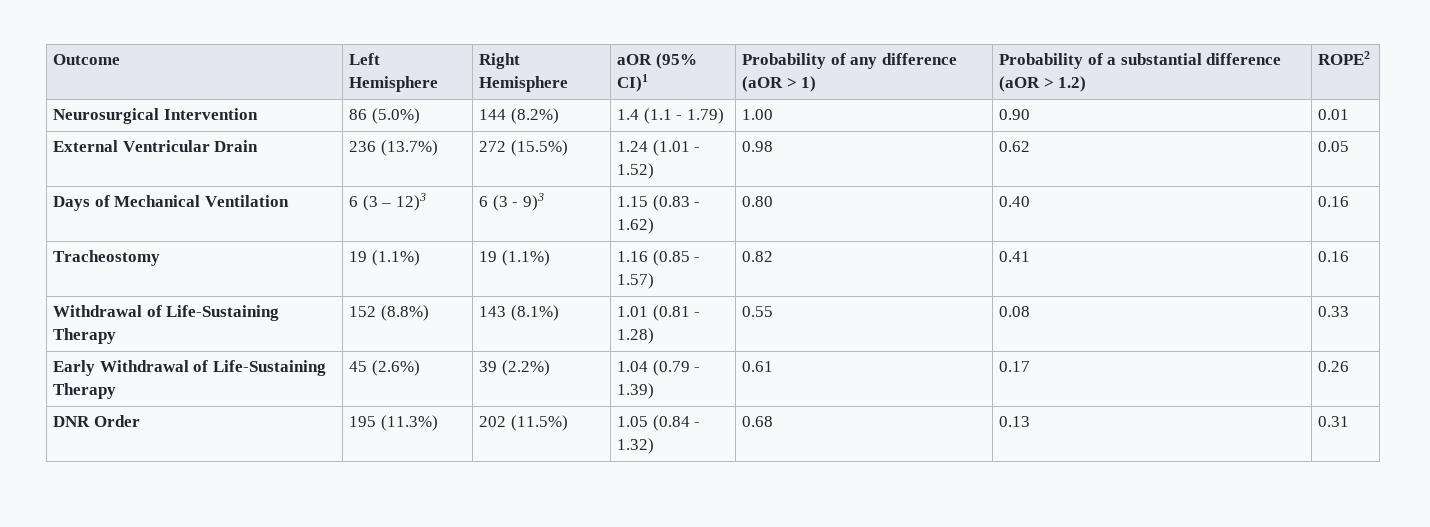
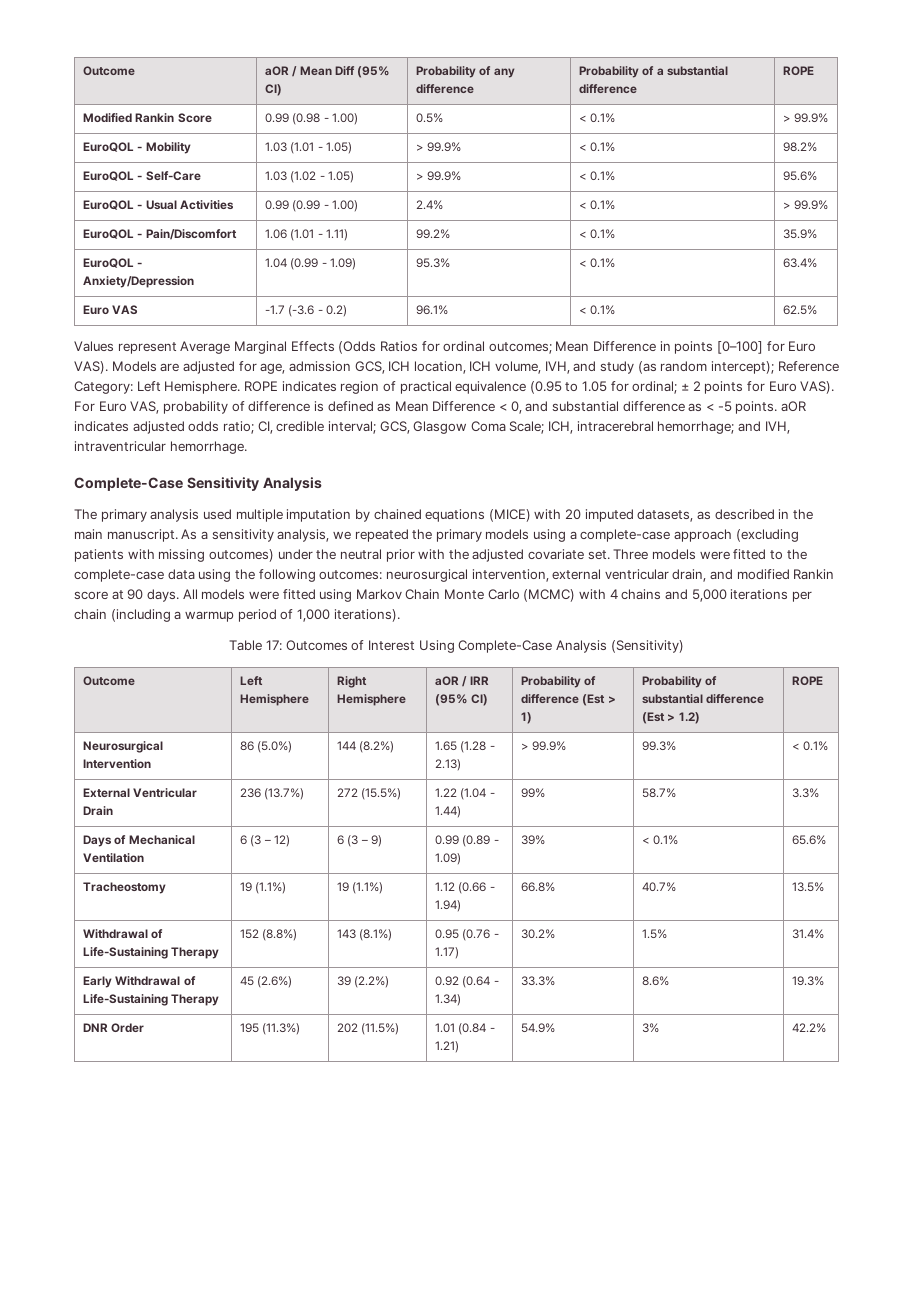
[53,54,121,65] Outcome -> [83,66,136,76] [265,66,391,78] [265,84,283,96] [416,66,515,78] [416,84,475,94] [579,66,728,78] [579,84,638,94] [783,66,815,76] [83,113,212,123] [265,113,358,125] [416,113,444,123] [579,113,616,123] [783,113,829,123] [83,142,191,154] [265,142,352,154] [416,142,462,152] [579,142,616,152] [783,142,818,152] [83,171,201,181] [265,171,354,183] [416,171,462,181] [579,171,616,181] [783,171,818,181] [83,200,234,210] [265,200,358,212] [416,200,444,210] [579,200,616,210] [783,200,829,210] [83,229,237,240] [265,229,348,241] [416,229,451,239] [579,229,616,239] [783,229,818,239] [83,258,143,268] [83,276,195,288] [265,258,356,270] [416,258,451,268] [579,258,616,268] [783,258,818,268] [83,305,139,315] [265,305,347,317] [416,305,449,315] [579,305,616,315] [783,305,818,315] [74,341,817,354] [74,361,839,374] [74,381,835,394] [74,401,806,414] [74,421,790,434] [74,441,247,454] [74,477,322,491] [74,509,813,522] [74,529,799,542] [74,549,807,562] [74,569,835,582] [74,589,812,602] [74,609,400,622] [229,640,684,653] [83,676,136,686] Outcome | aOR / Mean Diff (95% CI) | Probability of any difference | Probability of a substantial difference | ROPE // Modified Rankin Score | 0.99 (0.98 - 1.00) | 0.5% | < 0.1% | > 99.9% // EuroQOL - Mobility | 1.03 (1.01 - 1.05) | > 99.9% | < 0.1% | 98.2% // EuroQOL - Self-Care | 1.03 (1.02 - 1.05) | > 99.9% | < 0.1% | 95.6% // EuroQOL - Usual Activities | 0.99 (0.99 - 1.00) | 2.4% | < 0.1% | > 99.9% // EuroQOL - Pain/Discomfort | 1.06 (1.01 - 1.11) | 99.2% | < 0.1% | 35.9% // EuroQOL - Anxiety/Depression | 1.04 (0.99 - 1.09) | 95.3% | < 0.1% | 63.4% // Euro VAS | -1.7 (-3.6 - 0.2) | 96.1% | < 0.1% | 62.5% // Values represent Average Marginal Effects (Odds Ratios for ordinal outcomes; Mean Difference in points [0–100] for Euro VAS). Models are adjusted for age, admission GCS, ICH location, ICH volume, IVH, and study (as random intercept); Reference Category: Left Hemisphere. ROPE indicates region of practical equivalence (0.95 to 1.05 for ordinal; ± 2 points for Euro VAS). For Euro VAS, probability of difference is defined as Mean Difference < 0, and substantial difference as < -5 points. aOR indicates adjusted odds ratio; CI, credible interval; GCS, Glasgow Coma Scale; ICH, intracerebral hemorrhage; and IVH, intraventricular hemorrhage. // Complete-Case Sensitivity Analysis // The primary analysis used multiple imputation by chained equations (MICE) with 20 imputed datasets, as described in the main manuscript. As a sensitivity analysis, we repeated the primary models using a complete-case approach (excluding patients with missing outcomes) under the neutral prior with the adjusted covariate set. Three models were fitted to the complete-case data using the following outcomes: neurosurgical intervention, external ventricular drain, and modified Rankin score at 90 days. All models were fitted using Markov Chain Monte Carlo (MCMC) with 4 chains and 5,000 iterations per chain (including a warmup period of 1,000 iterations). // Table 17: Outcomes of Interest Using Complete-Case Analysis (Sensitivity) // Outcome
[655,53,697,69] [617,74,649,92] [742,53,957,69] [742,76,784,92] (95% CI)1 | Probability of any difference (aOR -> [462,676,489,687] [435,694,489,706] [521,676,597,688] [521,694,606,706] / IRR (95% CI) | Probability of difference (Est
[1107,53,1282,65] [999,76,1041,92] a substantial difference (aOR -> [642,694,765,704] [642,712,666,724] substantial difference (Est
[1318,51,1371,65] ROPE2 -> [792,676,824,686] ROPE
[617,108,724,124] [742,109,774,120] [999,109,1031,120] [1318,109,1350,120] 1.4 (1.1 - 1.79) | 1.00 | 0.90 | 0.01 -> [435,741,495,753] [435,759,462,771] [521,741,567,751] [642,741,677,751] [792,741,829,751] 1.65 (1.28 - 2.13) | > 99.9% | 99.3% | < 0.1%
[617,140,701,156] [617,163,655,179] [742,141,774,152] [999,141,1031,152] [1318,141,1350,152] 1.24 (1.01 - 1.52) | 0.98 | 0.62 | 0.05 -> [435,788,495,800] [435,806,462,818] [521,788,546,798] [642,788,677,798] [792,788,820,798] 1.22 (1.04 - 1.44) | 99% | 58.7% | 3.3%
[395,193,426,211] [479,193,544,211] [617,195,701,211] [617,218,655,234] [742,196,774,207] [999,196,1031,207] [1318,196,1350,207] 12)3 | 6 (3 - 9)3 | 1.15 (0.83 - 1.62) | 0.80 | 0.40 | 0.16 -> [273,835,290,847] [337,835,382,847] [435,835,499,847] [435,853,462,865] [521,835,546,845] [642,835,679,845] [792,835,827,845] 12) | 6 (3 – 9) | 0.99 (0.89 - 1.09) | 39% | < 0.1% | 65.6%
[617,250,701,266] [617,273,655,289] [742,251,774,262] [999,251,1031,262] [1318,251,1350,262] 1.16 (0.85 - 1.57) | 0.82 | 0.41 | 0.16 -> [435,882,495,894] [435,900,462,912] [521,882,556,892] [642,882,677,892] [792,882,825,892] 1.12 (0.66 - 1.94) | 66.8% | 40.7% | 13.5%
[617,305,701,321] [617,328,655,344] [742,306,774,317] [999,306,1031,317] [1318,306,1350,317] 1.01 (0.81 - 1.28) | 0.55 | 0.08 | 0.33 -> [435,929,499,941] [435,947,460,959] [521,929,556,939] [642,929,668,939] [792,929,825,939] 0.95 (0.76 - 1.17) | 30.2% | 1.5% | 31.4%
[617,360,701,376] [617,383,655,399] [742,361,774,372] [999,361,1031,372] [1318,361,1350,372] 1.04 (0.79 - 1.39) | 0.61 | 0.17 | 0.26 -> [435,976,499,988] [435,994,462,1006] [521,976,556,986] [642,976,670,986] [792,976,825,986] 0.92 (0.64 - 1.34) | 33.3% | 8.6% | 19.3%
[617,416,649,427] 1.05 -> [435,1023,456,1033] 1.01
[617,438,655,454] [742,416,774,427] [999,416,1031,427] [1318,416,1350,427] 1.32) | 0.68 | 0.13 | 0.31 -> [435,1041,460,1053] [521,1023,556,1033] [642,1023,660,1033] [792,1023,827,1033] 1.21) | 54.9% | 3% | 42.2%

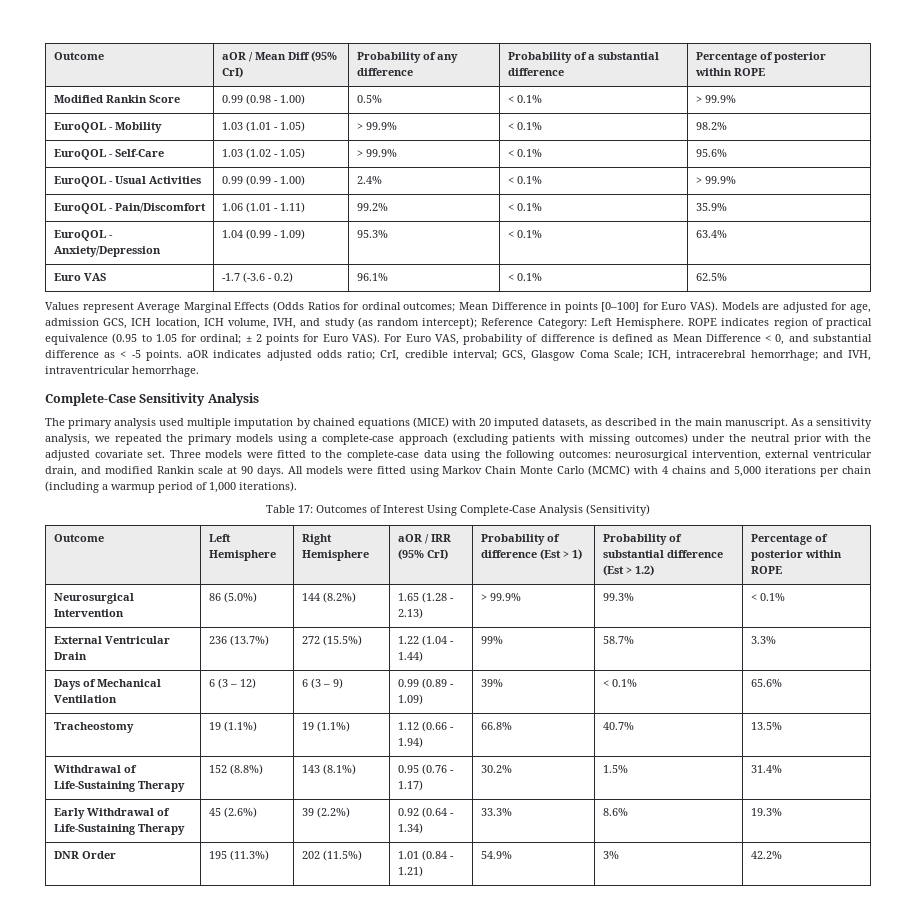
[265,84,283,96] CI) -> [221,67,243,78] CrI)
(638, 89) none -> [695,52,826,63] [694,68,732,76] Percentage of posterior within
[257,421,273,434] CI, -> [380,350,400,361] CrI,
[74,591,108,600] score -> [197,466,223,474] scale
[471,694,489,706] CI) -> [426,549,448,560] CrI)
(700, 718) none -> [750,534,828,545] [750,550,842,561] Percentage of posterior within

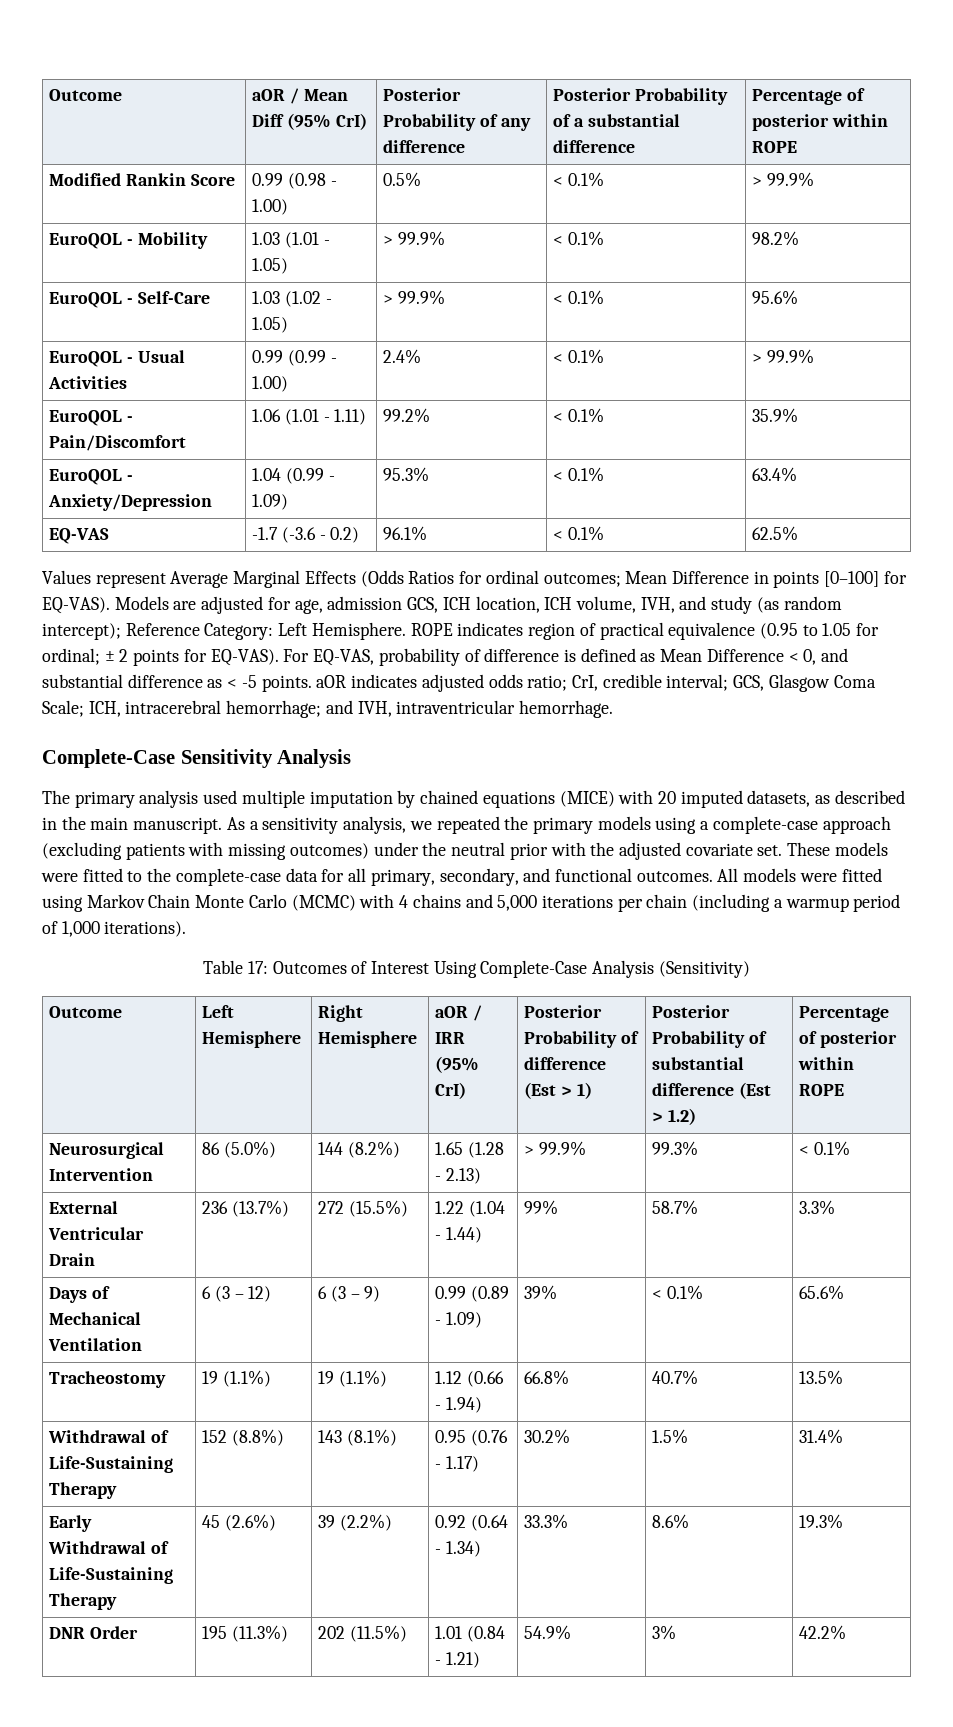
(243, 72) none -> [383,88,462,101] Posterior
(413, 72) none -> [553,88,632,101] Posterior
[53,273,106,281] Euro VAS -> [49,528,110,544] EQ-VAS
[661,301,719,312] Euro VAS). -> [42,597,110,614] EQ-VAS).
[322,333,459,345] Euro VAS). For Euro VAS, -> [210,649,375,666] EQ-VAS). For EQ-VAS,
[169,450,201,458] Three -> [787,842,831,856] These
[451,450,872,461] [45,466,284,477] using the following outcomes: neurosurgical intervention, external ventricular drain, and modified Rankin scale at 90 days. -> [321,868,713,886] for all primary, secondary, and functional outcomes.
(448, 554) none -> [524,1005,603,1018] Posterior
(582, 554) none -> [652,1005,731,1018] Posterior

